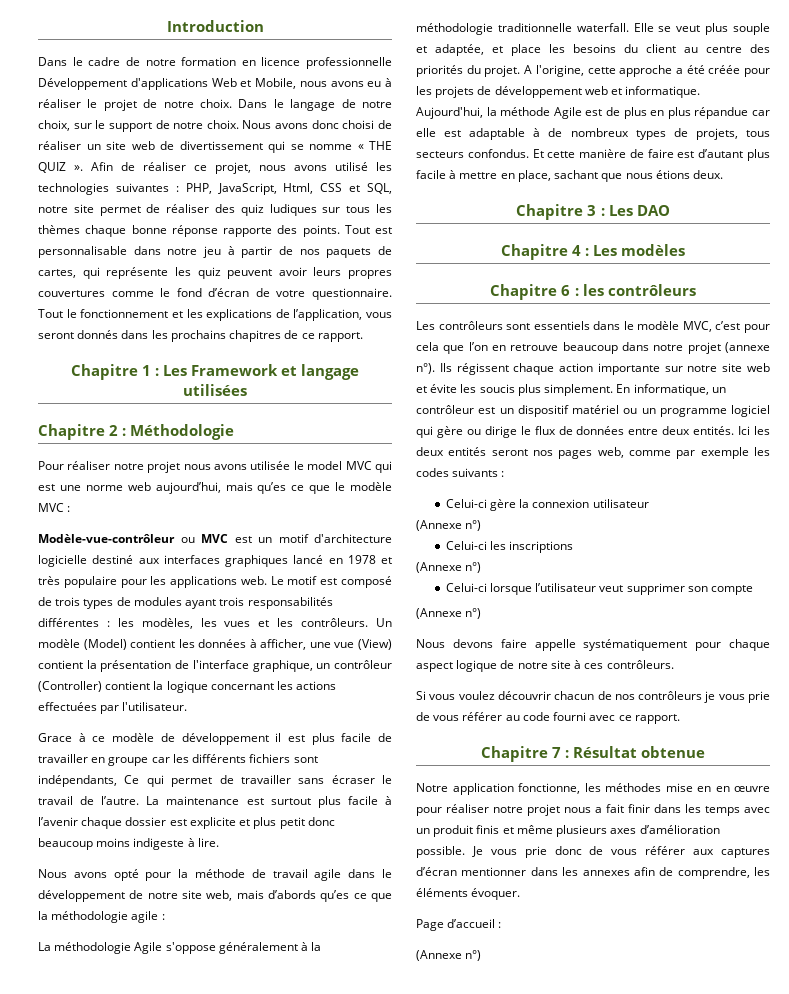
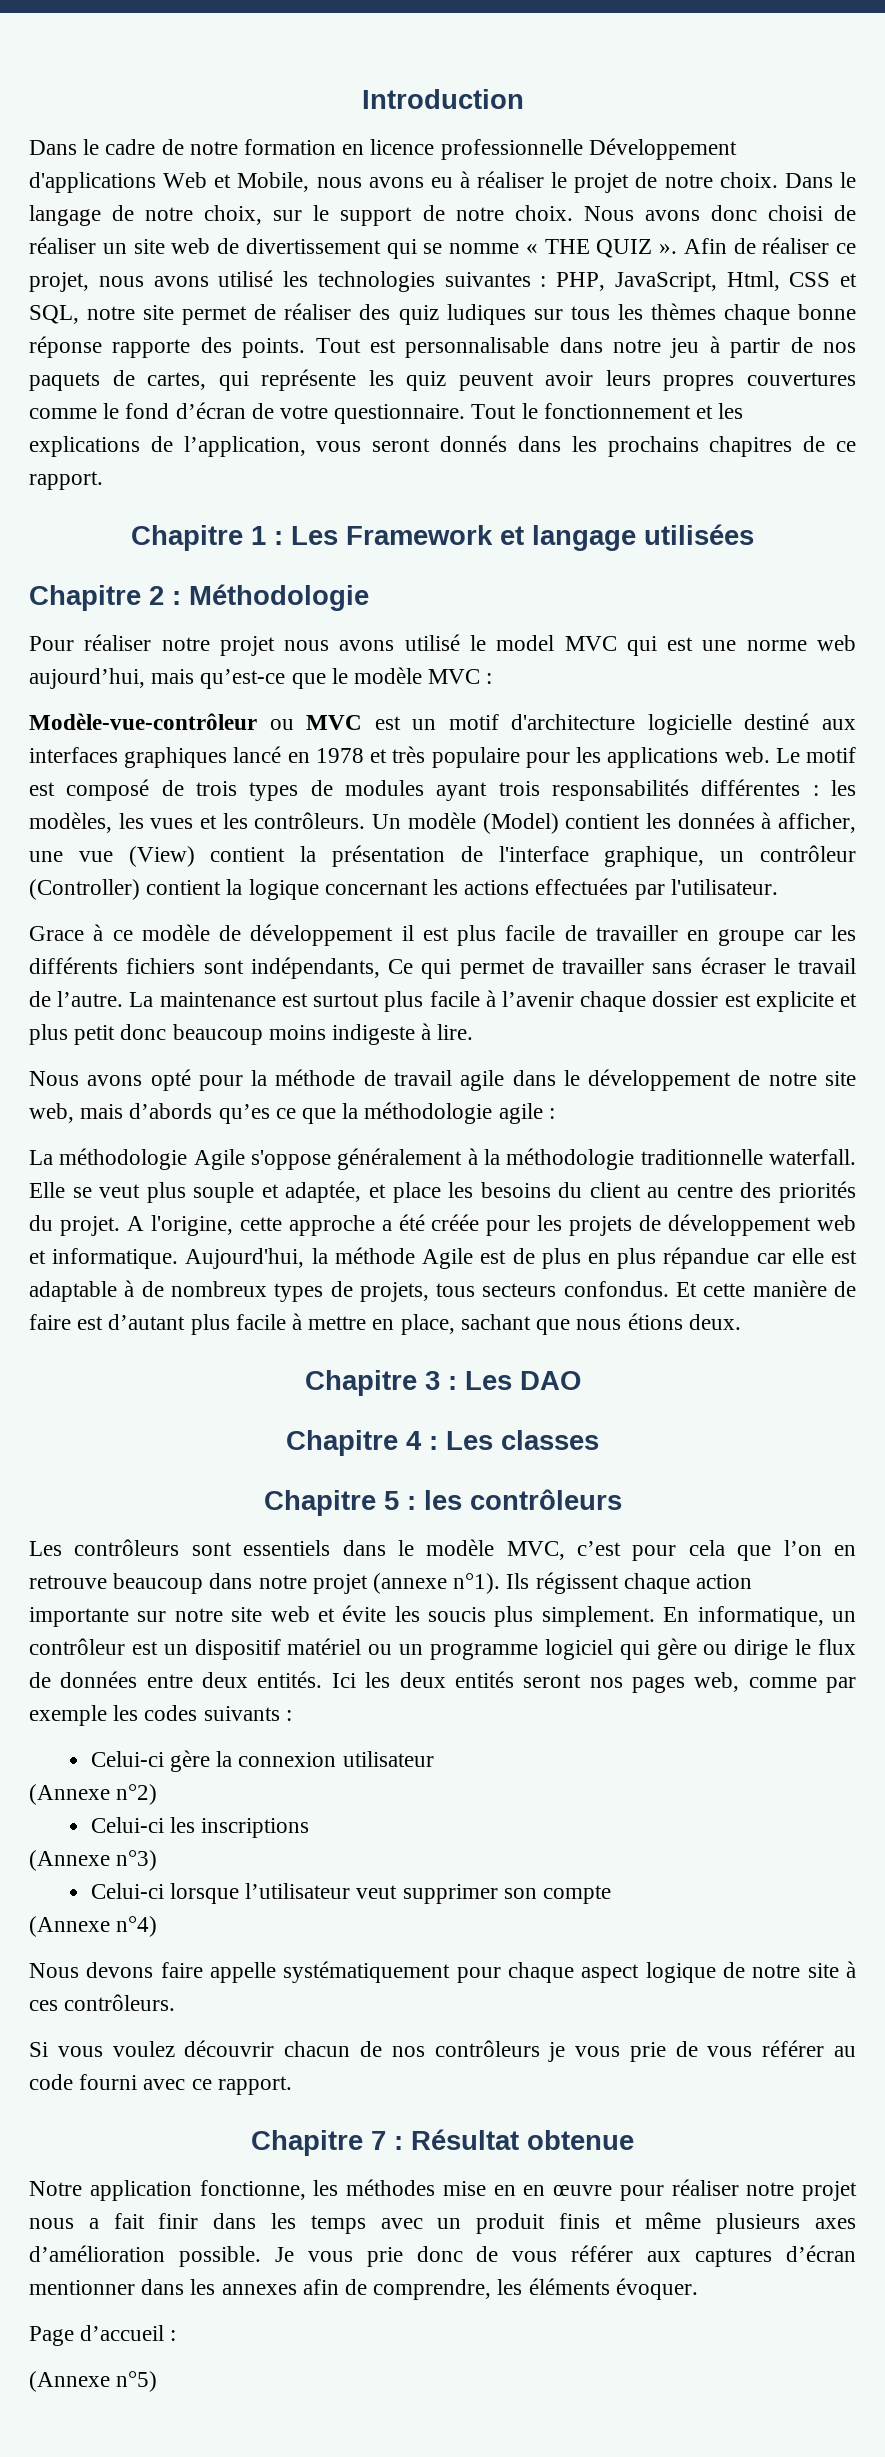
[250,461,291,470] utilisée -> [404,634,460,651] utilisé
[257,482,305,494] qu’es ce -> [200,669,286,689] qu’est-ce
[621,244,686,256] [490,284,571,300] modèles // Chapitre 6 -> [501,1430,599,1450] [263,1490,399,1516] classes // Chapitre 5
[416,363,435,374] n°). -> [453,1573,501,1594] n°1).
[465,520,482,531] n°) -> [116,1784,158,1805] n°2)
[465,562,482,573] n°) -> [116,1850,158,1871] n°3)
[465,608,482,619] n°) -> [116,1916,158,1937] n°4)
[465,950,482,961] n°) -> [116,2371,158,2392] n°5)

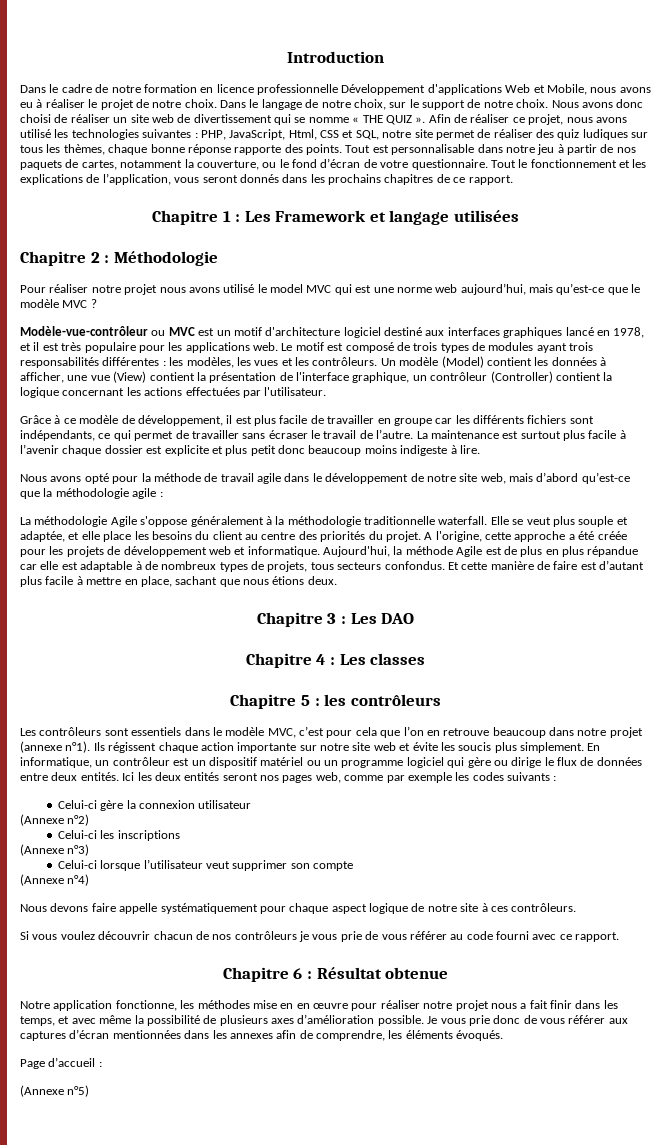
[650,303,716,320] thèmes -> [63,144,105,155] thèmes,
[218,369,856,391] [29,408,97,419] qui représente les quiz peuvent avoir leurs propres couvertures comme -> [120,159,277,170] notamment la couverture, ou
[486,673,493,684] : -> [90,299,97,308] ?
[647,714,732,735] logicielle -> [343,327,381,338] logiciel
[315,748,388,763] 1978 et -> [613,327,645,338] [20,342,59,351] 1978, et il est
[29,926,84,941] Grace -> [20,415,51,424] Grâce
[250,924,394,946] développement -> [137,415,223,426] développement,
[388,959,413,974] Ce -> [98,433,111,439] ce
[129,1103,296,1124] d’abords qu’es ce -> [536,472,630,484] d’abord qu’est-ce
(386, 1191) none -> [81,531,100,540] elle
[371,2131,386,2150] 7 -> [293,968,303,979] 6
[310,2212,702,2234] temps avec un produit finis et même -> [20,1015,217,1026] temps, et avec même la possibilité de
[29,2280,135,2295] mentionner -> [112,1030,181,1039] mentionnées
[615,2278,698,2300] évoquer. -> [456,1030,504,1041] évoqués.

